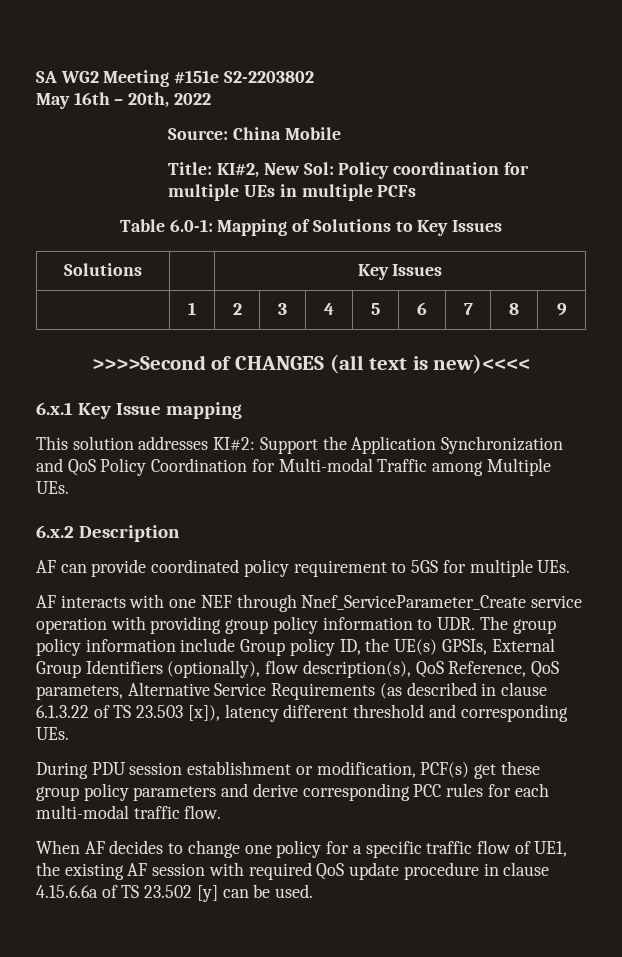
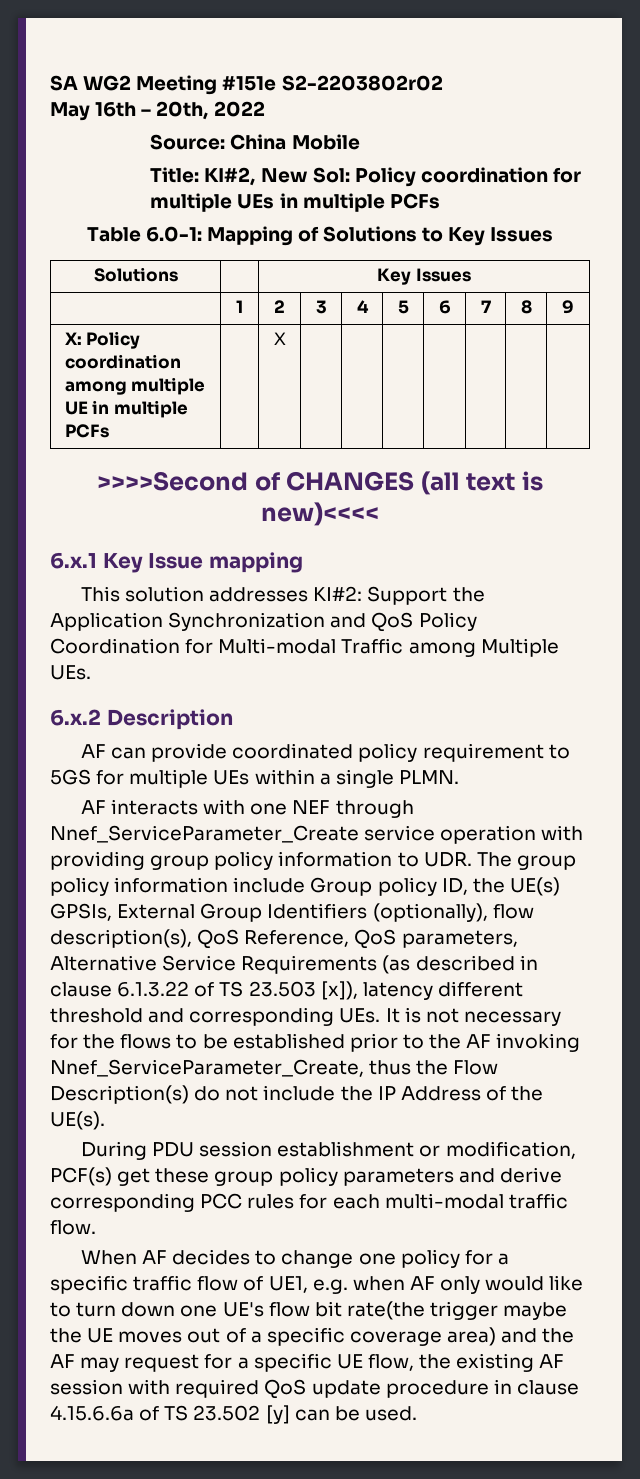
[223,71,314,83] S2-2203802 -> [281,75,443,91] S2-2203802r02
(567, 309) none -> [64,331,141,349] [64,354,181,369] [64,377,206,395] [64,400,188,418] [64,424,109,438] [273,332,286,345] // X: Policy coordination among multiple UE in multiple PCFs | | X | | | | | | |
[537,560,571,573] UEs. -> [213,769,459,788] UEs within a single PLMN.
(69, 733) none -> [385,1007,561,1026] [50,1033,581,1052] [50,1059,499,1077] [50,1085,544,1104] [50,1111,105,1130] It is not necessary for the flows to be established prior to the AF invoking Nnef_ServiceParameter_Create, thus the Flow Description(s) do not include the IP Address of the UE(s).
(568, 849) none -> [312,1275,584,1294] [50,1301,568,1320] [50,1327,575,1346] [50,1353,414,1372] e.g. when AF only would like to turn down one UE's flow bit rate(the trigger maybe the UE moves out of a specific coverage area) and the AF may request for a specific UE flow,

